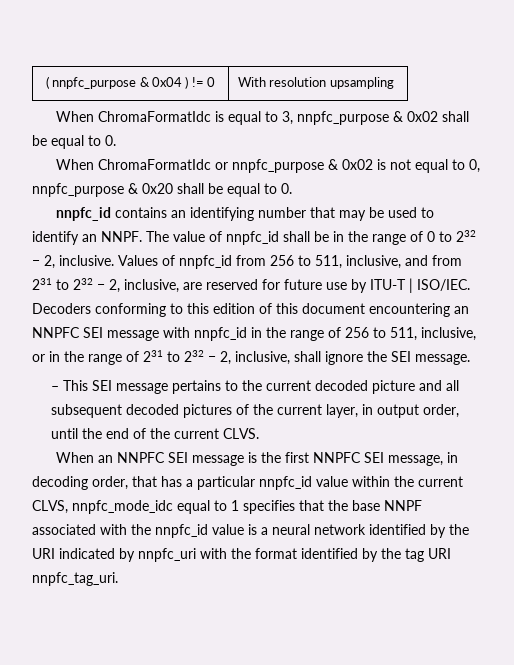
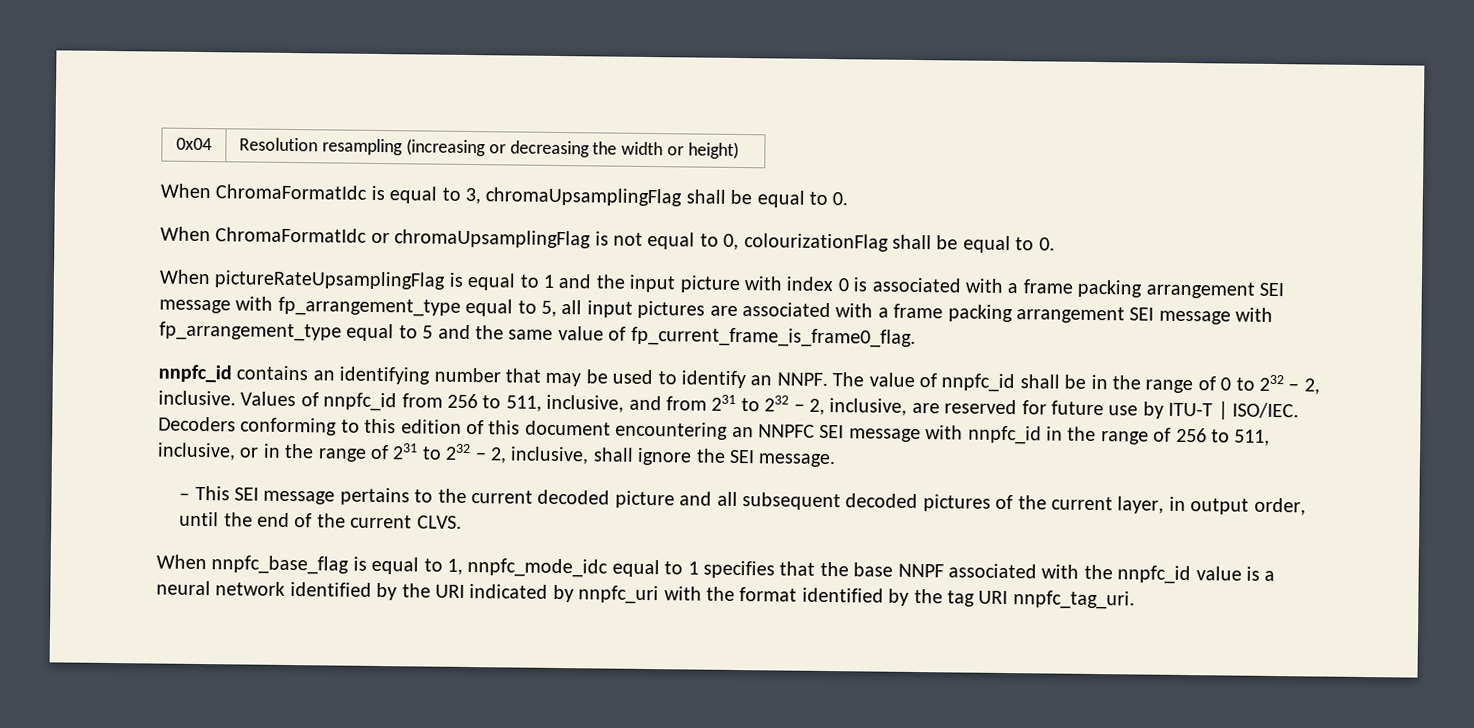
[45,76,216,89] [238,77,394,89] ( nnpfc_purpose & 0x04 ) != 0 | With resolution upsampling -> [176,137,212,151] [239,137,739,160] 0x04 | Resolution resampling (increasing or decreasing the width or height)
[296,111,438,125] nnpfc_purpose & 0x02 -> [485,187,683,207] chromaUpsamplingFlag
[231,159,373,173] nnpfc_purpose & 0x02 -> [394,229,592,249] chromaUpsamplingFlag
[32,183,292,197] nnpfc_purpose & 0x20 shall be equal to 0. -> [743,233,1055,254] [159,269,1284,299] [159,296,1274,325] [159,321,916,348] colourizationFlag shall be equal to 0. // When pictureRateUpsamplingFlag is equal to 1 and the input picture with index 0 is associated with a frame packing arrangement SEI message with fp_arrangement_type equal to 5, all input pictures are associated with a frame packing arrangement SEI message with fp_arrangement_type equal to 5 and the same value of fp_current_frame_is_frame0_flag.
[97,452,458,466] [32,476,463,490] [32,500,68,514] an NNPFC SEI message is the first NNPFC SEI message, in decoding order, that has a particular nnpfc_id value within the current CLVS, -> [211,555,463,575] nnpfc_base_flag is equal to 1,

